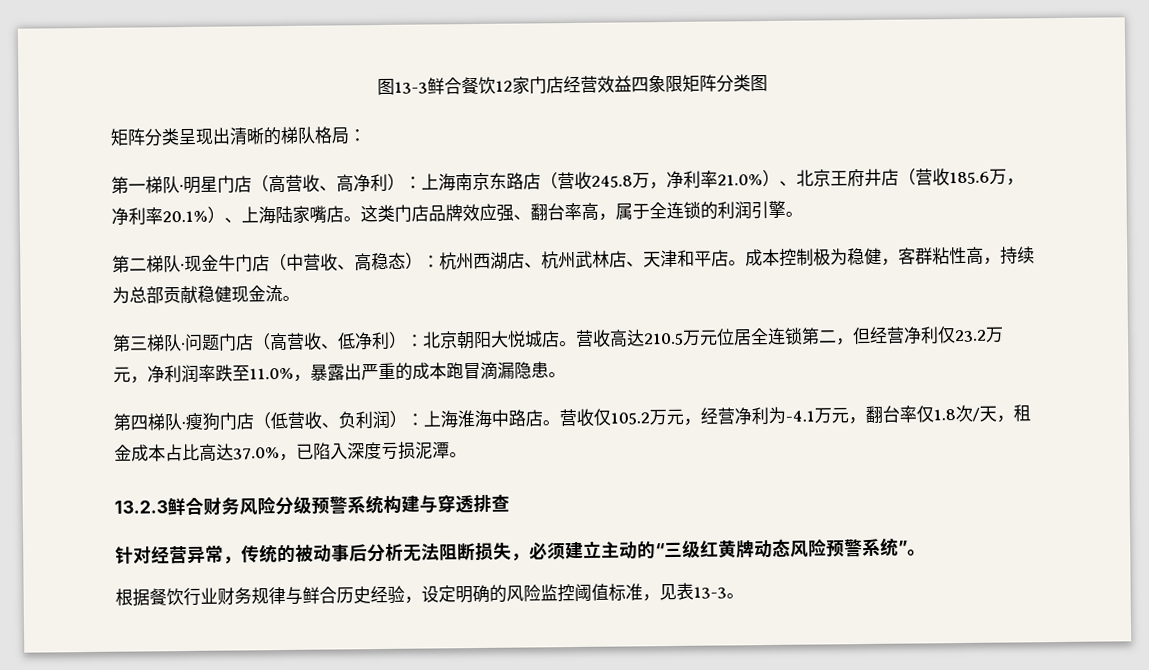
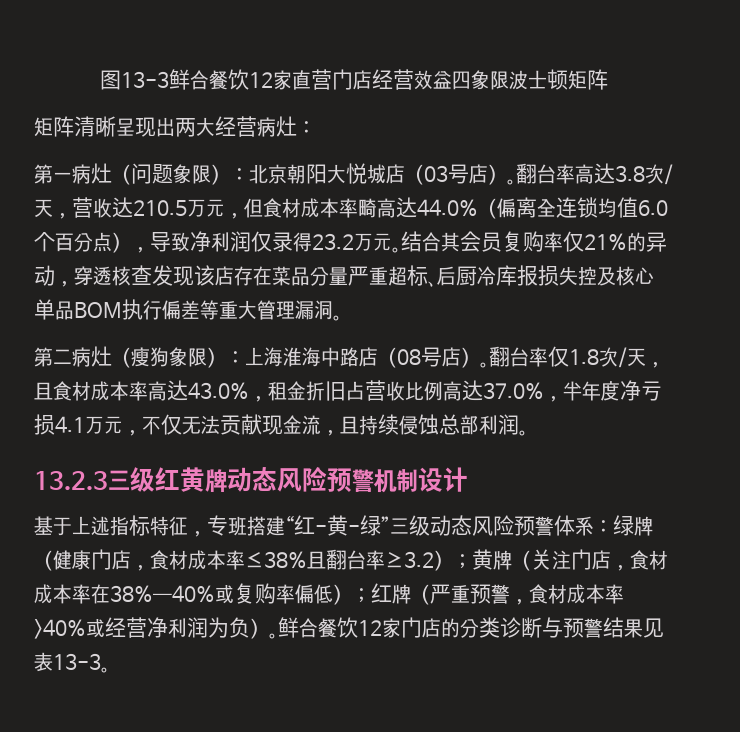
(530, 85) none -> [291,69,332,90] 直营
[681,74,768,93] [110,126,366,147] [111,168,1024,195] [111,200,803,226] [112,246,1035,273] [112,285,300,305] [112,331,390,352] 矩阵分类图 // 矩阵分类呈现出清晰的梯队格局： // 第一梯队·明星门店（高营收、高净利）：上海南京东路店（营收245.8万，净利率21.0%）、北京王府井店（营收185.6万，净利率20.1%）、上海陆家嘴店。这类门店品牌效应强、翻台率高，属于全连锁的利润引擎。 // 第二梯队·现金牛门店（中营收、高稳态）：杭州西湖店、杭州武林店、天津和平店。成本控制极为稳健，客群粘性高，持续为总部贡献稳健现金流。 // 第三梯队·问题门店（高营收、低净利 -> [508,69,608,90] [34,116,316,137] [34,163,211,185] 波士顿矩阵 // 矩阵清晰呈现出两大经营病灶： // 第一病灶（问题象限
[559,326,1004,348] [113,361,566,384] [113,410,390,431] 。营收高达210.5万元位居全连锁第二，但经营净利仅23.2万元，净利润率跌至11.0%，暴露出严重的成本跑冒滴漏隐患。 // 第四梯队·瘦狗门店（低营收、负利润 -> [405,163,673,185] [34,197,668,219] [34,231,667,253] [34,265,654,287] [34,299,342,321] [34,346,207,368] （03号店）。翻台率高达3.8次/天，营收达210.5万元，但食材成本率畸高达44.0%（偏离全连锁均值6.0个百分点），导致净利润仅录得23.2万元。结合其会员复购率仅21%的异动，穿透核查发现该店存在菜品分量严重超标、后厨冷库报损失控及核心单品BOM执行偏差等重大管理漏洞。 // 第二病灶（瘦狗象限
[542,406,866,427] 。营收仅105.2万元，经营净利为-4.1万元， -> [378,347,489,368] （08号店）。
[1013,404,1031,422] [114,441,467,462] [114,494,510,517] [115,541,665,565] 租金成本占比高达37.0%，已陷入深度亏损泥潭。 // 13.2.3鲜合财务风险分级预警系统构建与穿透排查 // 针对经营异常，传统的被动事后分析无法阻断损失，必须建立主动的“ -> [34,380,662,402] [34,414,528,436] [34,471,108,491] 且食材成本率高达43.0%，租金折旧占营收比例高达37.0%，半年度净亏损4.1万元，不仅无法贡献现金流，且持续侵蚀总部利润。 // 13.2.3
[862,537,926,557] [115,583,660,607] 系统”。 // 根据餐饮行业财务规律与鲜合历史经验，设定明确的风险监控阈值标准， -> [373,467,468,493] [34,515,653,537] [34,549,668,571] [34,583,624,605] [34,617,643,639] 机制设计 // 基于上述指标特征，专班搭建“红-黄-绿”三级动态风险预警体系：绿牌（健康门店，食材成本率≤38%且翻台率≥3.2）；黄牌（关注门店，食材成本率在38%—40%或复购率偏低）；红牌（严重预警，食材成本率>40%或经营净利润为负）。鲜合餐饮12家门店的分类诊断与预警结果

